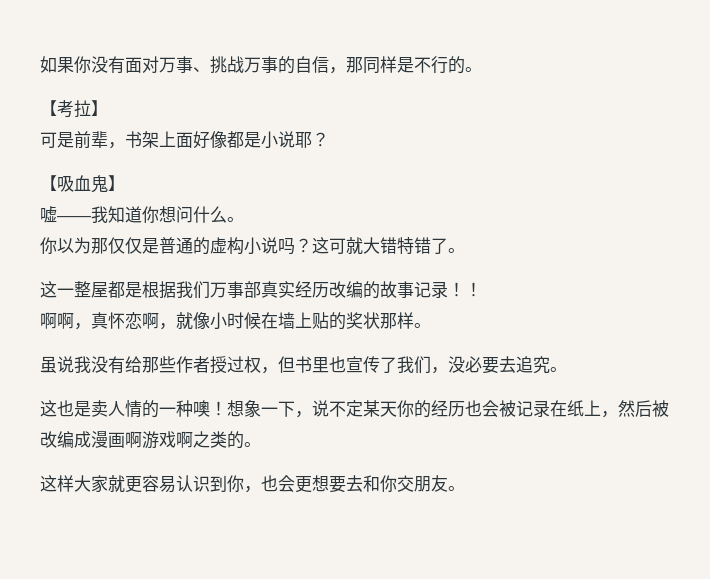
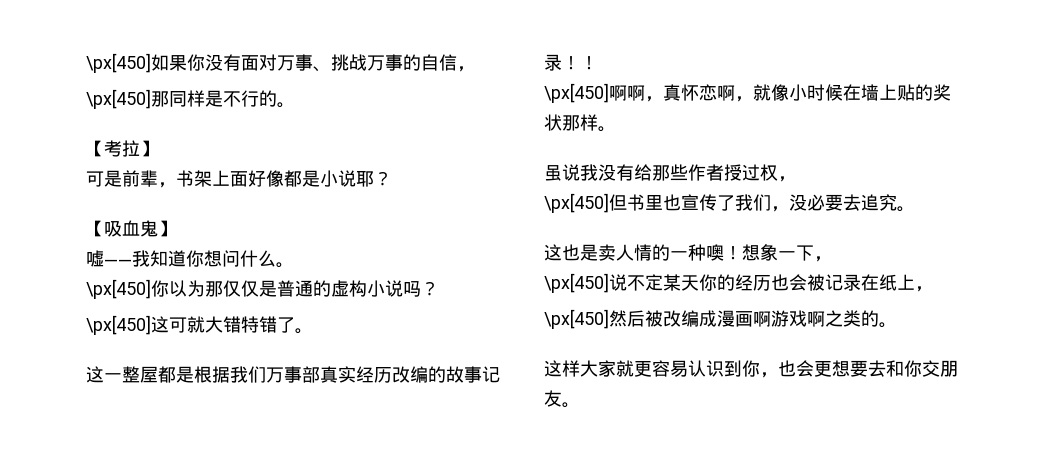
(40, 64) none -> [86,53,151,73] \px[450]
(346, 70) none -> [86,89,151,109] // \px[450]
(244, 219) none -> [86,279,151,299] \px[450]
(312, 245) none -> [86,315,151,335] // \px[450]
(482, 289) none -> [544,83,609,103] \px[450]
(278, 370) none -> [544,193,609,213] // \px[450]
(312, 414) none -> [544,273,609,293] // \px[450]
(618, 414) none -> [544,309,609,329] // \px[450]

